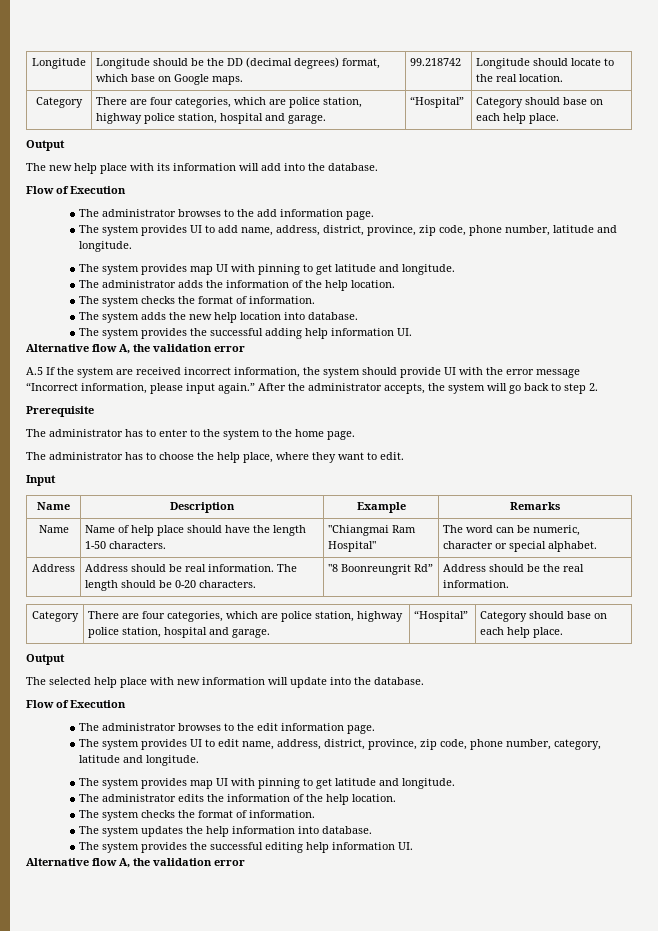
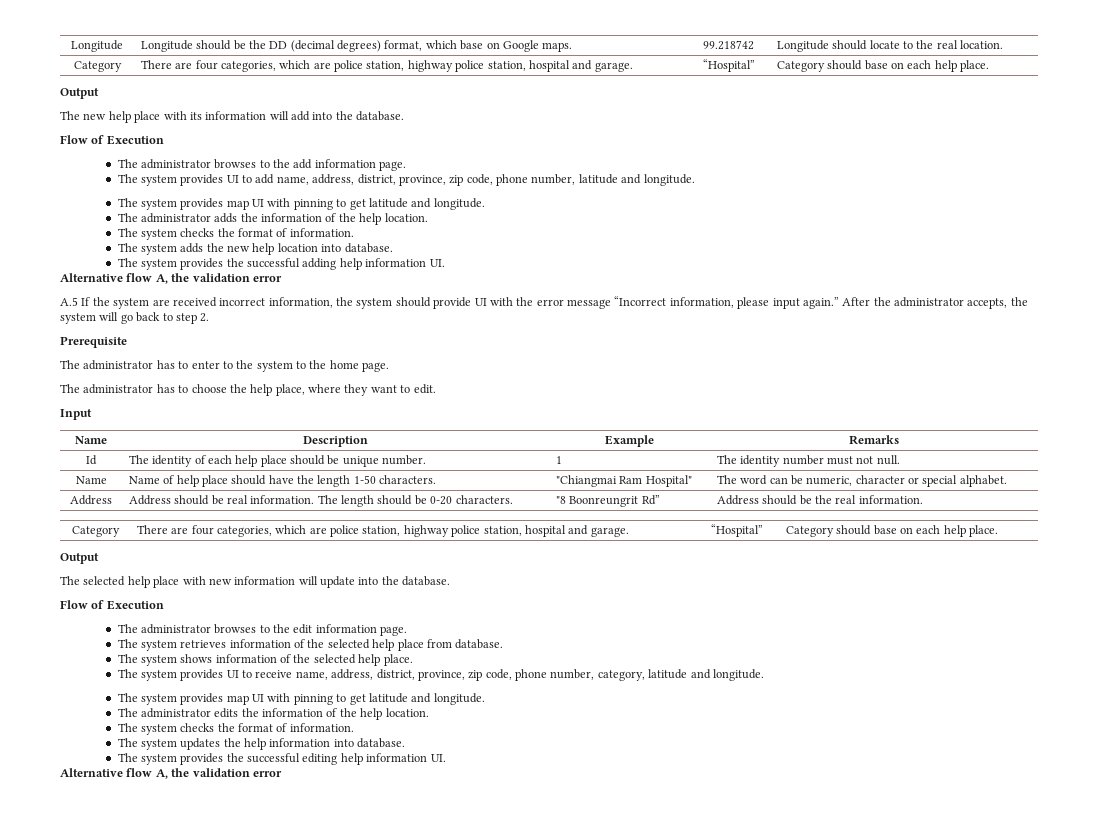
(560, 506) none -> [86,455,97,465] [128,455,427,467] [555,456,562,464] [716,455,900,467] // Id | The identity of each help place should be unique number. | 1 | The identity number must not null.
[79,739,240,750] // The system provides UI to edit -> [117,639,504,651] [117,654,413,666] [117,669,293,681] // The system retrieves information of the selected help place from database. // The system shows information of the selected help place. // The system provides UI to receive

